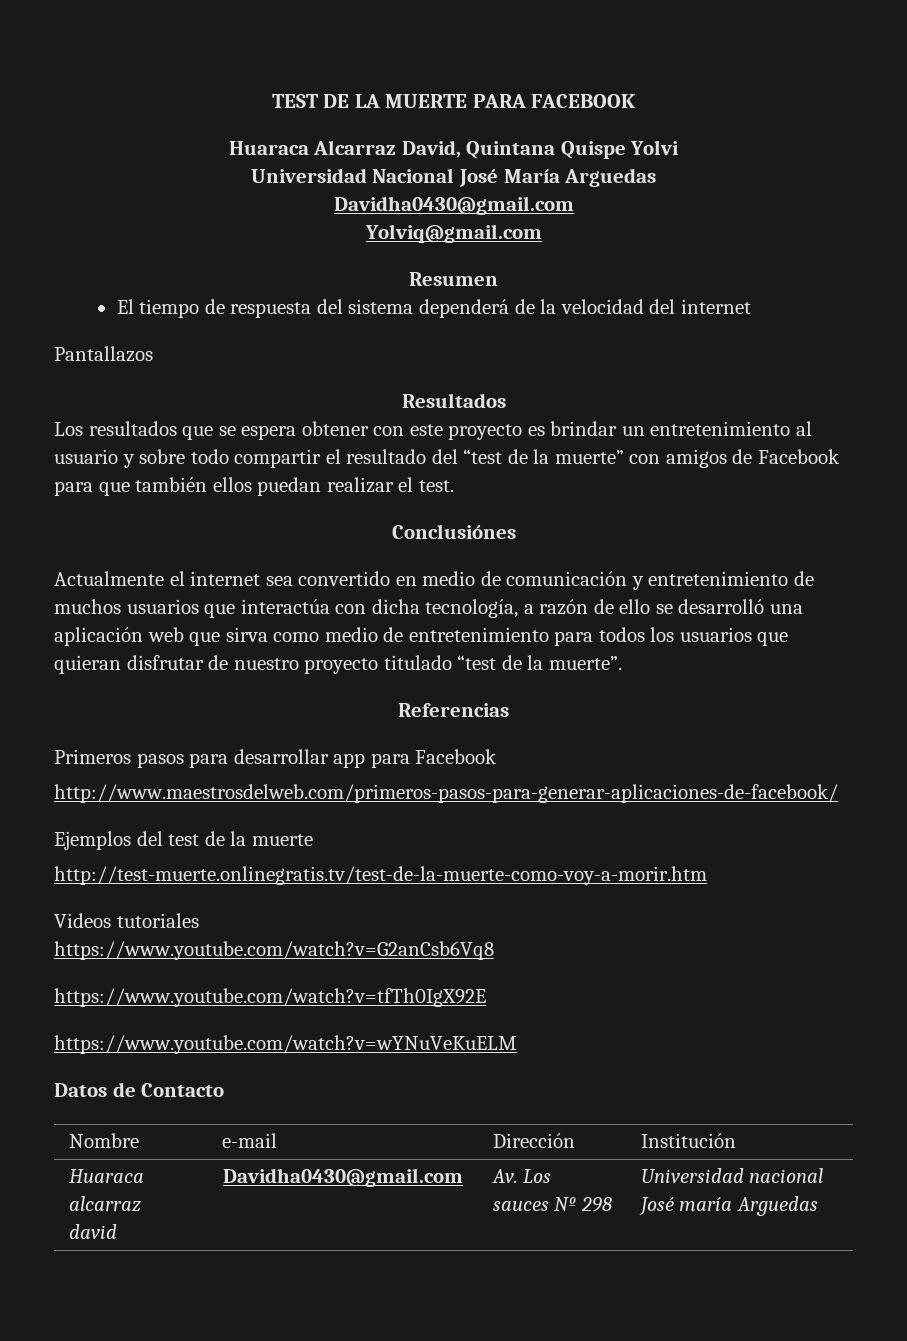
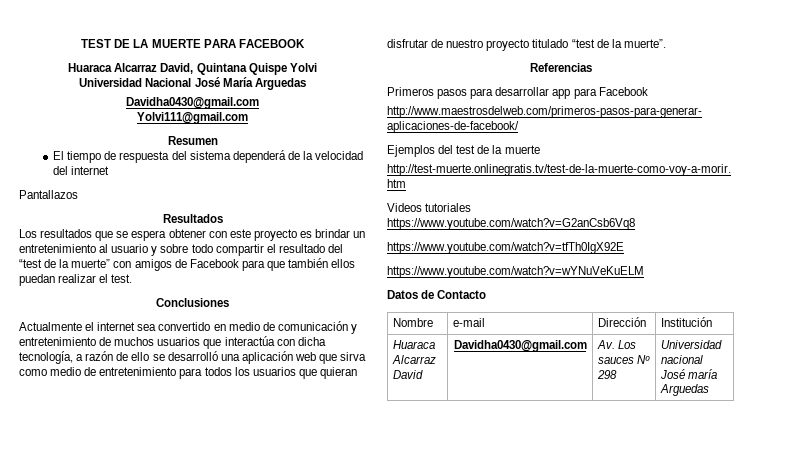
[364,224,542,243] Yolviq@gmail.com -> [137,112,248,124] Yolvi111@gmail.com
[391,524,516,539] Conclusiónes -> [156,298,229,307] Conclusiones
[68,1196,141,1212] [68,1224,117,1239] alcarraz david -> [391,355,436,364] [392,370,423,379] Alcarraz David

